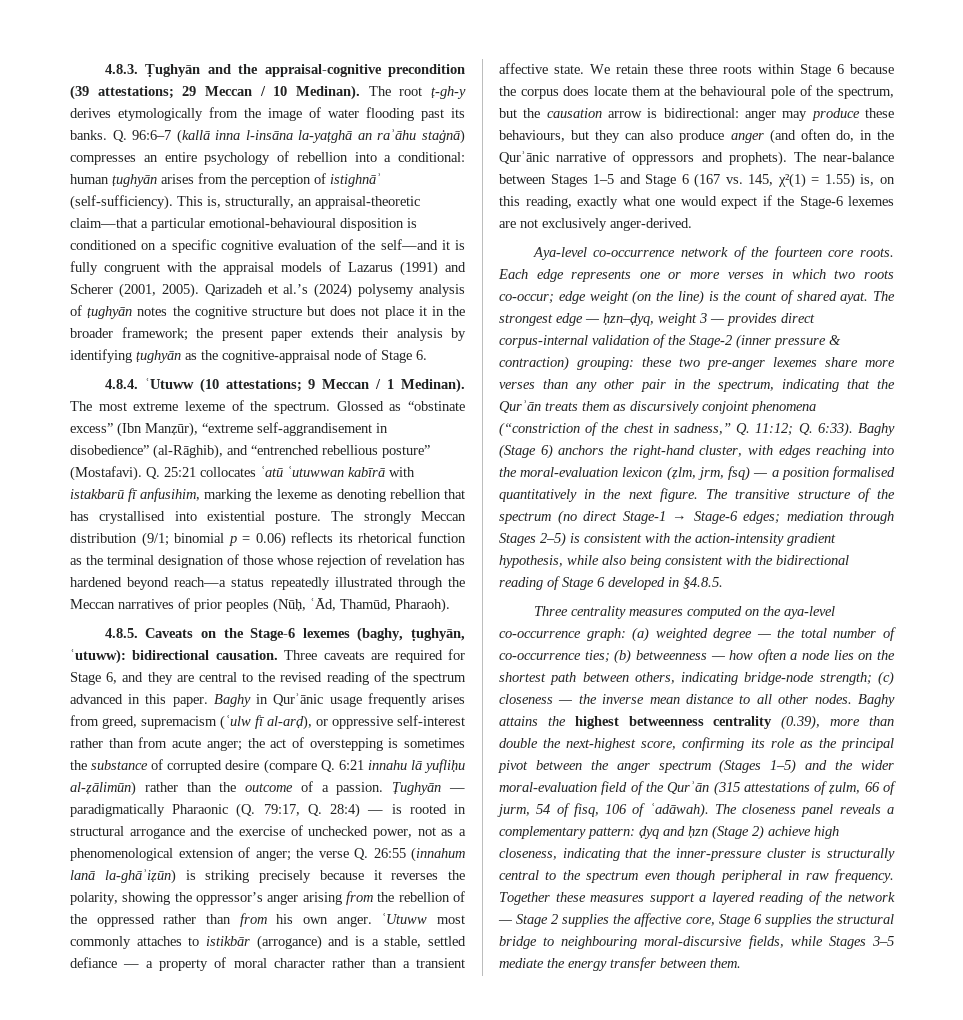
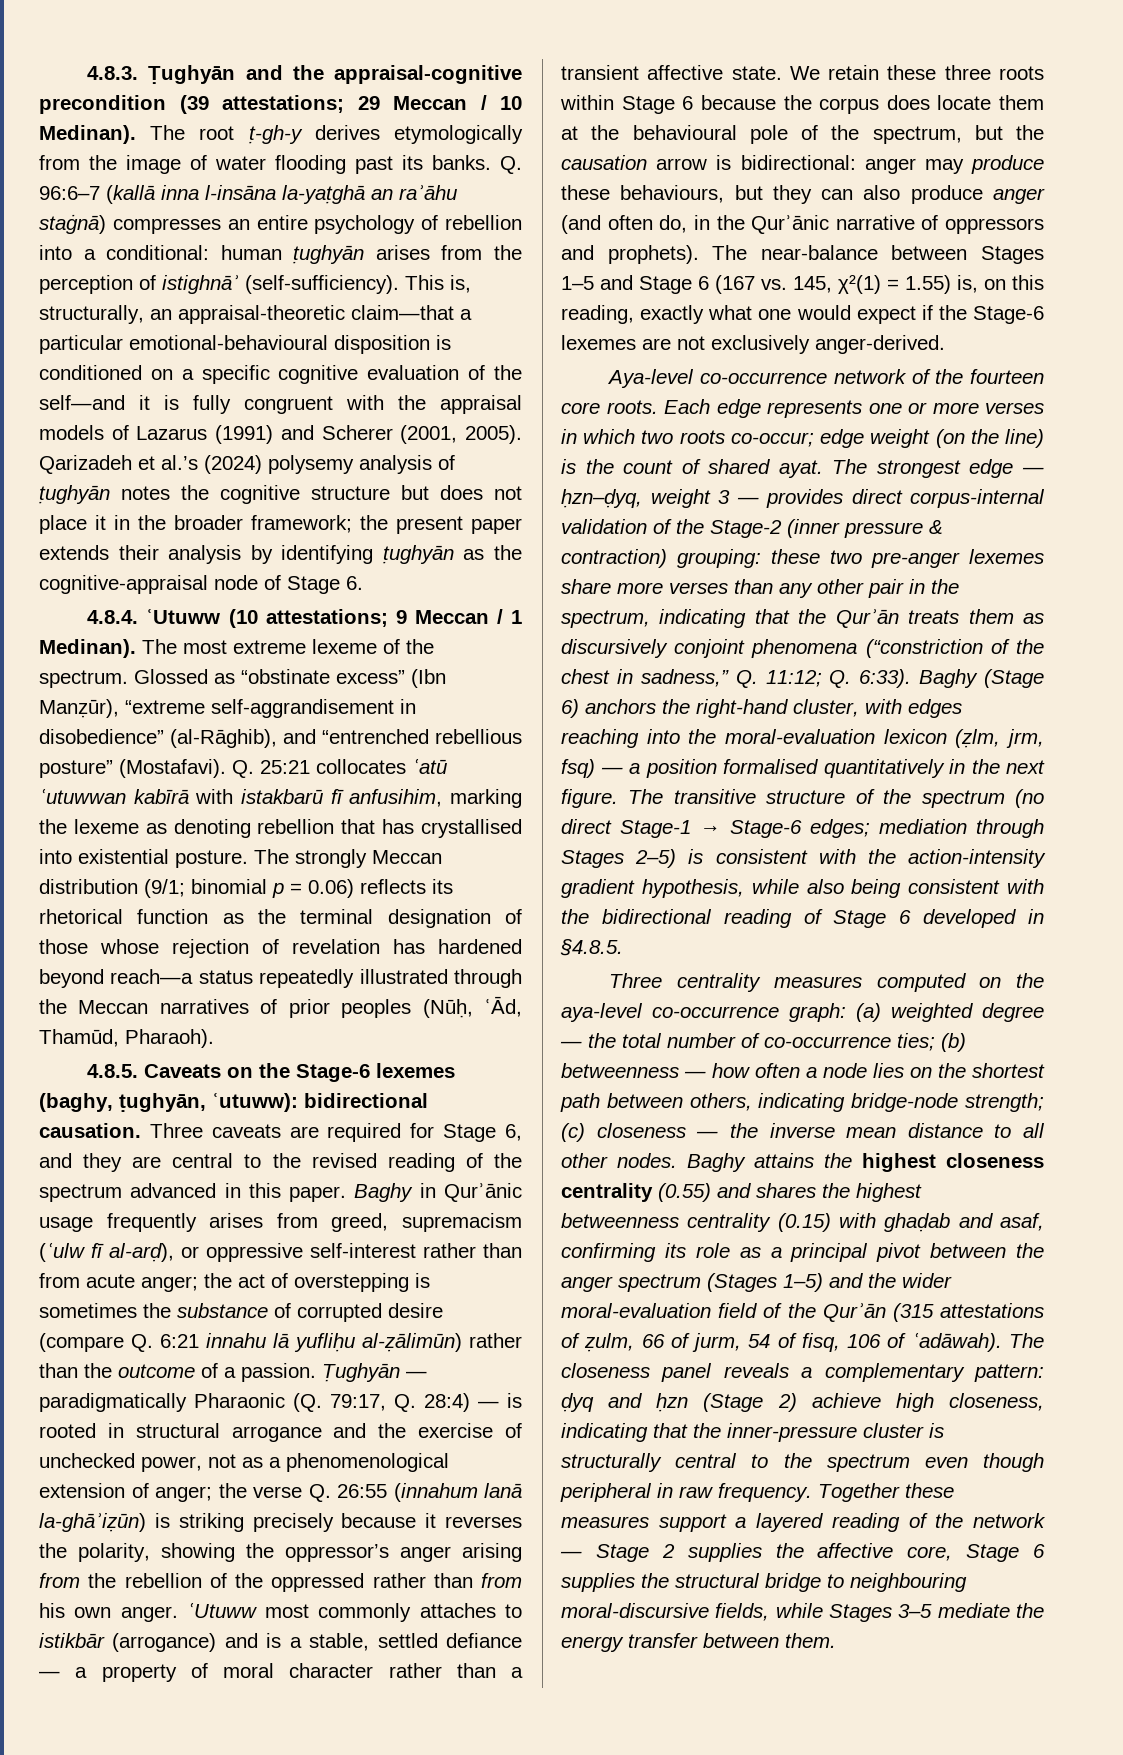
[628,715,894,730] [499,738,677,751] betweenness centrality (0.39), more than double the next-highest score, -> [946,1153,1044,1168] [561,1183,922,1202] [561,1213,1044,1232] closeness centrality (0.55) and shares the highest betweenness centrality (0.15) with ghaḍab and asaf,
[818,738,837,748] the -> [770,1247,782,1258] a

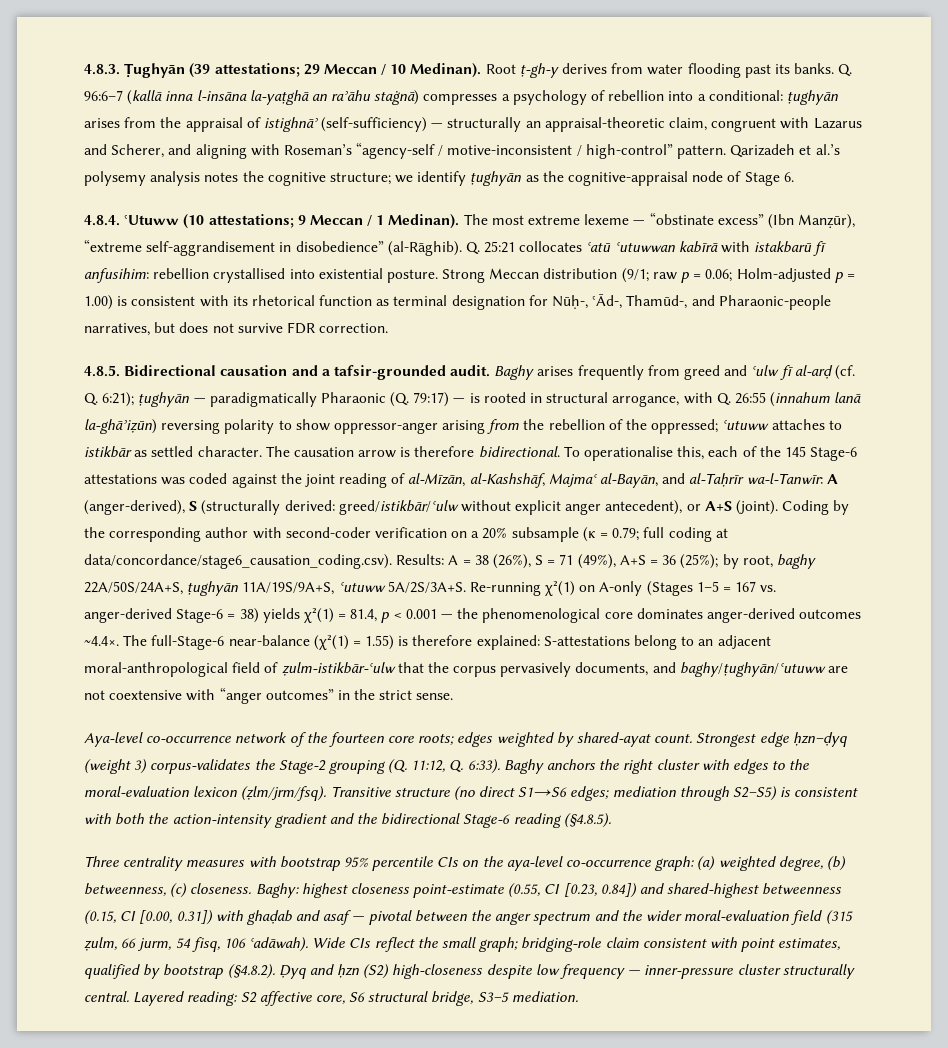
[245,65,522,84] [39,95,166,114] and the appraisal-cognitive precondition -> (186, 70) none
[150,125,523,144] [39,155,207,174] The root ṭ-gh-y derives etymologically from the image of -> [485,63,644,78] Root ṭ-gh-y derives from
[227,215,308,230] an entire -> [501,94,510,101] a
[220,245,282,260] human -> (783, 95) none
[39,275,133,294] perception -> [185,117,243,132] appraisal
[245,275,471,294] [39,305,472,324] [39,335,451,354] [39,365,522,384] [39,395,522,414] [39,425,522,444] (self-sufficiency). This is, structurally, an appraisal-theoretic claim—that a particular emotional-behavioural disposition is conditioned on a specific cognitive evaluation of the self—and it is fully congruent with the appraisal models of Lazarus (1991) and Scherer (2001, 2005). -> [321,117,862,132] [84,142,727,159] (self-sufficiency) — structurally an appraisal-theoretic claim, congruent with Lazarus and Scherer, and aligning with Roseman’s “agency-self / motive-inconsistent / high-control” pattern.
[204,455,262,474] (2024) -> (840, 149) none
[438,455,455,470] [39,485,110,504] of ṭughyān -> (201, 178) none
[311,485,522,500] [39,515,522,534] [39,545,374,564] structure but does not place it in the broader framework; the present paper extends their analysis by identifying -> [329,171,467,186] structure; we identify
[383,639,434,654] [39,669,235,688] of the spectrum. Glossed as -> [633,220,646,225] —
[170,729,522,748] [39,759,226,778] (al-Rāghib), and “entrenched rebellious posture” (Mostafavi). -> [387,241,462,256] (al-Rāghib).
[349,789,522,808] [39,819,415,838] anfusihim, marking the lexeme as denoting rebellion that has -> [84,268,210,283] anfusihim: rebellion
[254,849,367,868] The strongly -> [442,269,486,283] Strong
[191,879,426,898] binomial p = 0.06) reflects -> [652,268,855,283] [84,295,229,310] raw p = 0.06; Holm-adjusted p = 1.00) is consistent with
[258,909,286,924] the -> (390, 302) none
[504,909,522,924] [39,939,522,958] [39,969,522,988] [39,996,522,1018] [39,1029,214,1048] [87,1063,456,1082] [39,1093,428,1112] [39,1123,522,1142] [39,1153,522,1172] [39,1182,522,1202] [39,1213,522,1232] [39,1242,522,1262] [39,1273,430,1292] [39,1303,443,1322] [39,1333,522,1352] [39,1363,400,1382] of those whose rejection of revelation has hardened beyond reach—a status repeatedly illustrated through the Meccan narratives of prior peoples (Nūḥ, ʿĀd, Thamūd, Pharaoh). // 4.8.5. Caveats on the Stage-6 lexemes (baghy, ṭughyān, ʿutuww): bidirectional causation. Three caveats are required for Stage 6, and they are central to the revised reading of the spectrum advanced in this paper. Baghy in Qurʾānic usage frequently arises from greed, supremacism (ʿulw fī al-arḍ), or oppressive self-interest rather than from acute anger; the act of overstepping is sometimes the substance of corrupted desire (compare Q. 6:21 innahu lā yufliḥu al-ẓālimūn) rather than the outcome of a passion. Ṭughyān -> [528,294,831,310] [84,322,389,336] [84,365,855,380] [84,392,190,407] for Nūḥ-, ʿĀd-, Thamūd-, and Pharaonic-people narratives, but does not survive FDR correction. // 4.8.5. Bidirectional causation and a tafsir-grounded audit. Baghy arises frequently from greed and ʿulw fī al-arḍ (cf. Q. 6:21); ṭughyān
[330,1393,470,1412] 79:17, Q. 28:4) -> [413,392,450,407] 79:17)
[231,1423,522,1442] [39,1453,449,1472] [39,1483,302,1502] arrogance and the exercise of unchecked power, not as a phenomenological extension of anger; the verse -> [612,392,713,407] arrogance, with
[154,1513,522,1532] [39,1543,451,1562] is striking precisely because it reverses the polarity, showing the oppressor’s anger -> [161,419,438,434] reversing polarity to show oppressor-anger
[271,1573,522,1592] [39,1602,522,1622] [39,1633,522,1652] [39,1663,523,1682] [561,65,1044,80] [560,95,1044,114] [561,125,1044,144] [561,155,1044,174] [561,185,1045,204] [561,214,1044,234] [561,245,1044,264] [561,275,1044,294] [561,305,1044,324] [561,335,945,354] oppressed rather than from his own anger. ʿUtuww most commonly attaches to istikbār (arrogance) and is a stable, settled defiance — a property of moral character rather than a transient affective state. We retain these three roots within Stage 6 because the corpus does locate them at the behavioural pole of the spectrum, but the causation arrow is bidirectional: anger may produce these behaviours, but they can also produce anger (and often do, in the Qurʾānic narrative of oppressors and prophets). The near-balance between Stages 1–5 and Stage 6 (167 vs. 145, χ²(1) = 1.55) is, on this reading, exactly what one would expect if the Stage-6 lexemes are not exclusively anger-derived. -> [651,419,842,434] [84,446,858,461] [84,473,838,488] [84,500,850,515] [84,527,728,542] [84,554,816,569] [84,581,777,596] [84,608,862,623] [84,635,771,650] [84,662,849,677] [84,687,454,704] oppressed; ʿutuww attaches to istikbār as settled character. The causation arrow is therefore bidirectional. To operationalise this, each of the 145 Stage-6 attestations was coded against the joint reading of al-Mīzān, al-Kashshāf, Majmaʿ al-Bayān, and al-Taḥrīr wa-l-Tanwīr: A (anger-derived), S (structurally derived: greed/istikbār/ʿulw without explicit anger antecedent), or A+S (joint). Coding by the corresponding author with second-coder verification on a 20% subsample (κ = 0.79; full coding at data/concordance/stage6_causation_coding.csv). Results: A = 38 (26%), S = 71 (49%), A+S = 36 (25%); by root, baghy 22A/50S/24A+S, ṭughyān 11A/19S/9A+S, ʿutuww 5A/2S/3A+S. Re-running χ²(1) on A-only (Stages 1–5 = 167 vs. anger-derived Stage-6 = 38) yields χ²(1) = 81.4, p < 0.001 — the phenomenological core dominates anger-derived outcomes ~4.4×. The full-Stage-6 near-balance (χ²(1) = 1.55) is therefore explained: S-attestations belong to an adjacent moral-anthropological field of ẓulm-istikbār-ʿulw that the corpus pervasively documents, and baghy/ṭughyān/ʿutuww are not coextensive with “anger outcomes” in the strict sense.
[606,399,1044,418] [561,429,1044,448] [561,459,1044,478] [561,489,1045,508] [561,519,943,538] [561,549,1044,568] [561,579,959,598] [561,608,1044,628] [561,639,1044,658] [561,669,1044,688] [561,699,962,718] [561,729,1044,748] [561,759,1045,778] [561,789,1044,808] [561,819,802,838] roots. Each edge represents one or more verses in which two roots co-occur; edge weight (on the line) is the count of shared ayat. The strongest edge — ḥzn–ḍyq, weight 3 — provides direct corpus-internal validation of the Stage-2 (inner pressure & contraction) grouping: these two pre-anger lexemes share more verses than any other pair in the spectrum, indicating that the Qurʾān treats them as discursively conjoint phenomena (“constriction of the chest in sadness,” Q. 11:12; Q. 6:33). Baghy (Stage 6) anchors the right-hand cluster, with edges reaching into the moral-evaluation lexicon (ẓlm, jrm, fsq) — a position formalised quantitatively in the next figure. The transitive structure of the spectrum (no direct Stage-1 → Stage-6 -> [418,732,847,747] [84,759,810,774] [84,786,568,801] roots; edges weighted by shared-ayat count. Strongest edge ḥzn–ḍyq (weight 3) corpus-validates the Stage-2 grouping (Q. 11:12, Q. 6:33). Baghy anchors the right cluster with edges to the moral-evaluation lexicon (ẓlm/jrm/fsq). Transitive structure (no direct S1→S6
[561,849,856,868] Stages 2–5) is consistent with -> [733,786,859,801] [84,813,145,825] S2–S5) is consistent with both
[641,879,1044,898] [561,909,1044,928] [560,939,623,956] [609,973,966,992] hypothesis, while also being consistent with the bidirectional reading of Stage 6 developed in §4.8.5. // Three centrality measures computed -> [329,813,611,828] [84,856,460,871] and the bidirectional Stage-6 reading (§4.8.5). // Three centrality measures with bootstrap 95% percentile CIs
[982,1003,1044,1022] [560,1033,966,1052] [561,1063,1045,1078] [560,1093,1044,1112] [561,1123,1045,1142] [561,1153,1044,1172] [561,1183,922,1202] [561,1213,1044,1232] [561,1243,922,1262] degree — the total number of co-occurrence ties; (b) betweenness — how often a node lies on the shortest path between others, indicating bridge-node strength; (c) closeness — the inverse mean distance to all other nodes. Baghy attains the highest closeness centrality (0.55) and shares the highest betweenness centrality (0.15) with ghaḍab and asaf, confirming its role as a principal pivot -> [778,856,846,871] [84,883,843,898] [84,910,412,925] degree, (b) betweenness, (c) closeness. Baghy: highest closeness point-estimate (0.55, CI [0.23, 0.84]) and shared-highest betweenness (0.15, CI [0.00, 0.31]) with ghaḍab and asaf — pivotal
[707,1273,823,1292] (Stages 1–5) -> (591, 918) none
[763,1302,1044,1322] [561,1333,580,1348] of the Qurʾān (315 attestations of -> [825,910,853,925] (315
[670,1333,690,1348] of -> (137, 943) none
[777,1333,797,1348] of -> (191, 943) none
[887,1332,1044,1352] [561,1363,1044,1382] [561,1393,1044,1412] [561,1423,944,1442] [561,1453,1044,1472] [560,1483,954,1502] [561,1513,1046,1532] [560,1543,1045,1562] [561,1573,967,1592] [561,1603,1044,1622] [561,1633,836,1652] of ʿadāwah). The closeness panel reveals a complementary pattern: ḍyq and ḥzn (Stage 2) achieve high closeness, indicating that the inner-pressure cluster is structurally central to the spectrum even though peripheral in raw frequency. Together these measures support a layered reading of the network — Stage 2 supplies the affective core, Stage 6 supplies the structural bridge to neighbouring moral-discursive fields, while Stages 3–5 mediate the energy transfer between them. -> [249,937,841,952] [84,964,855,979] [84,991,578,1006] ʿadāwah). Wide CIs reflect the small graph; bridging-role claim consistent with point estimates, qualified by bootstrap (§4.8.2). Ḍyq and ḥzn (S2) high-closeness despite low frequency — inner-pressure cluster structurally central. Layered reading: S2 affective core, S6 structural bridge, S3–5 mediation.

